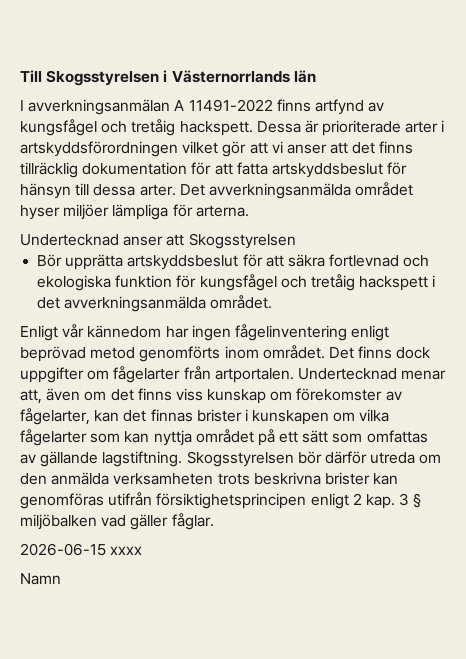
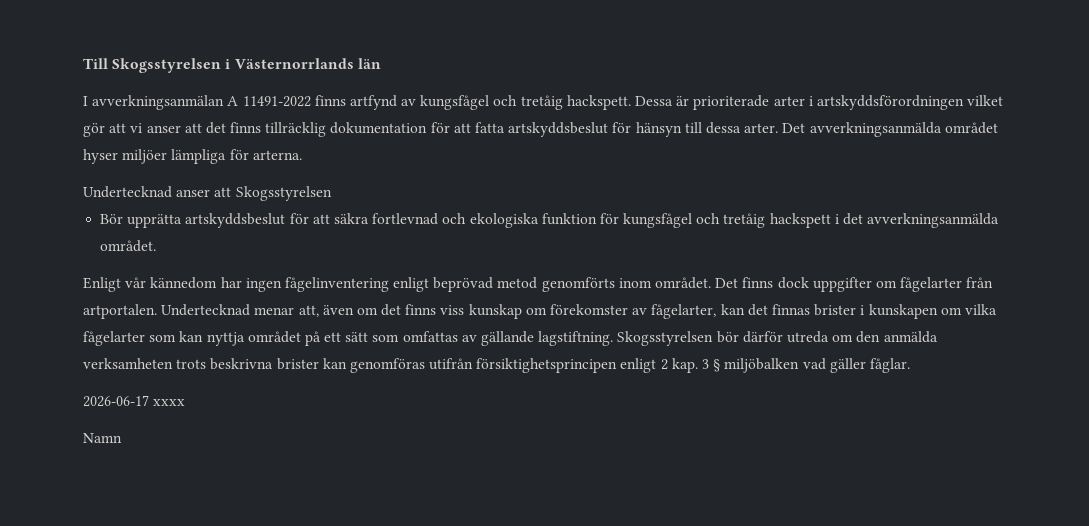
[20,543,106,556] 2026-06-15 -> [83,395,149,407] 2026-06-17

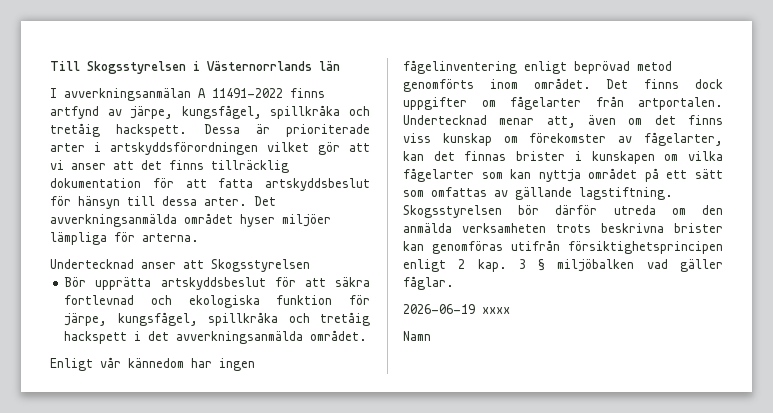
[420,95,490,110] kungsfågel -> [130,105,341,119] järpe, kungsfågel, spillkråka
[623,213,693,228] kungsfågel -> [64,312,279,326] järpe, kungsfågel, spillkråka
[83,395,149,407] 2026-06-17 -> [403,304,475,314] 2026-06-19

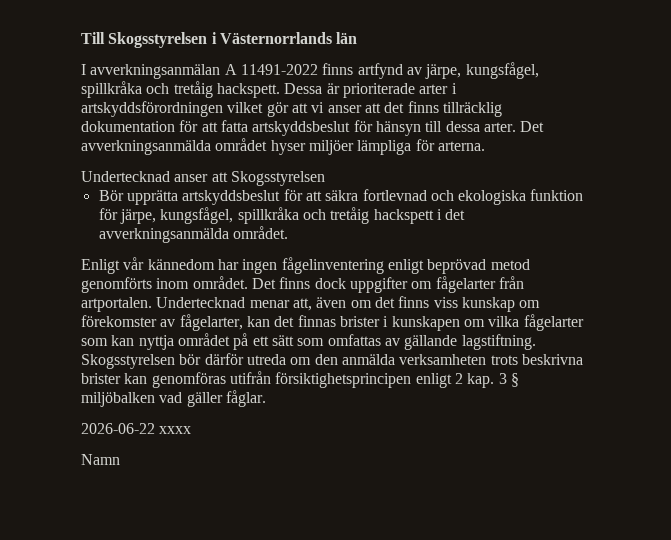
[403,304,475,314] 2026-06-19 -> [81,423,155,434] 2026-06-22

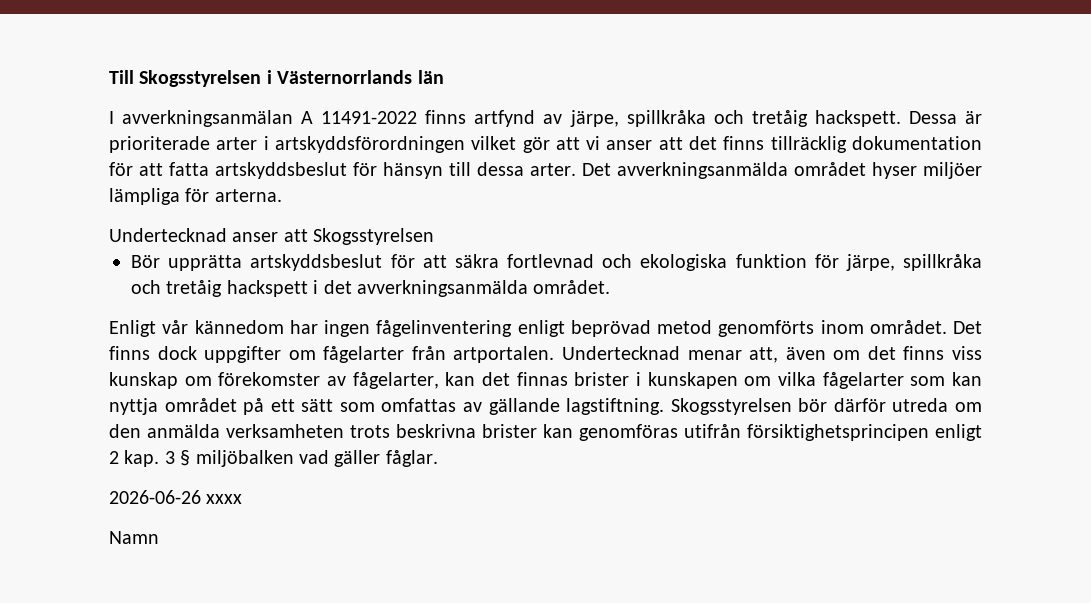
[465,62,539,79] kungsfågel, -> (619, 118) none
[160,207,234,224] kungsfågel, -> (895, 262) none
[81,423,155,434] 2026-06-22 -> [109,490,201,504] 2026-06-26

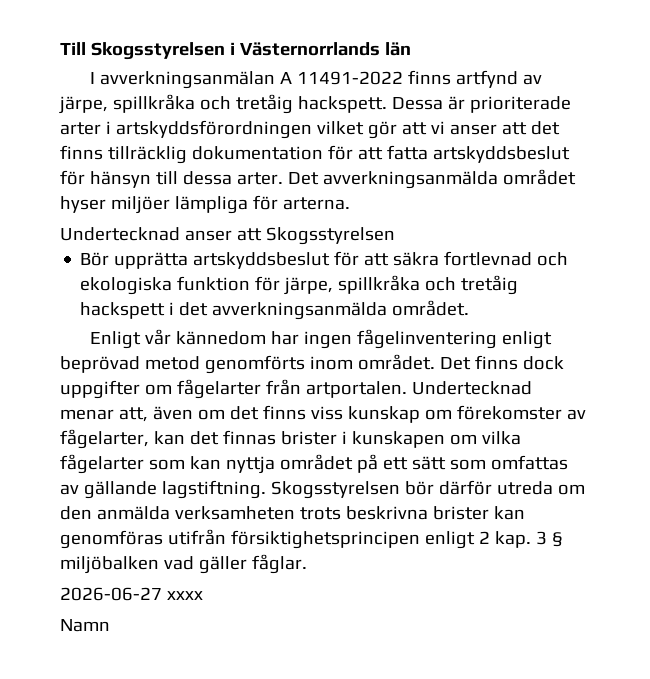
[109,490,201,504] 2026-06-26 -> [60,587,162,601] 2026-06-27

